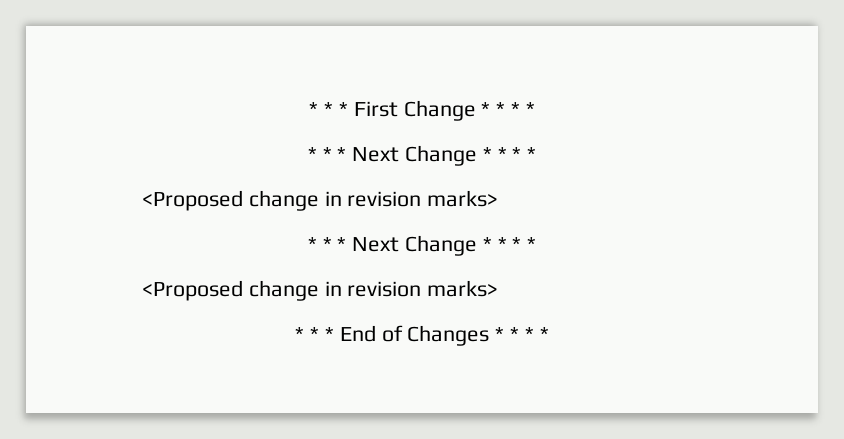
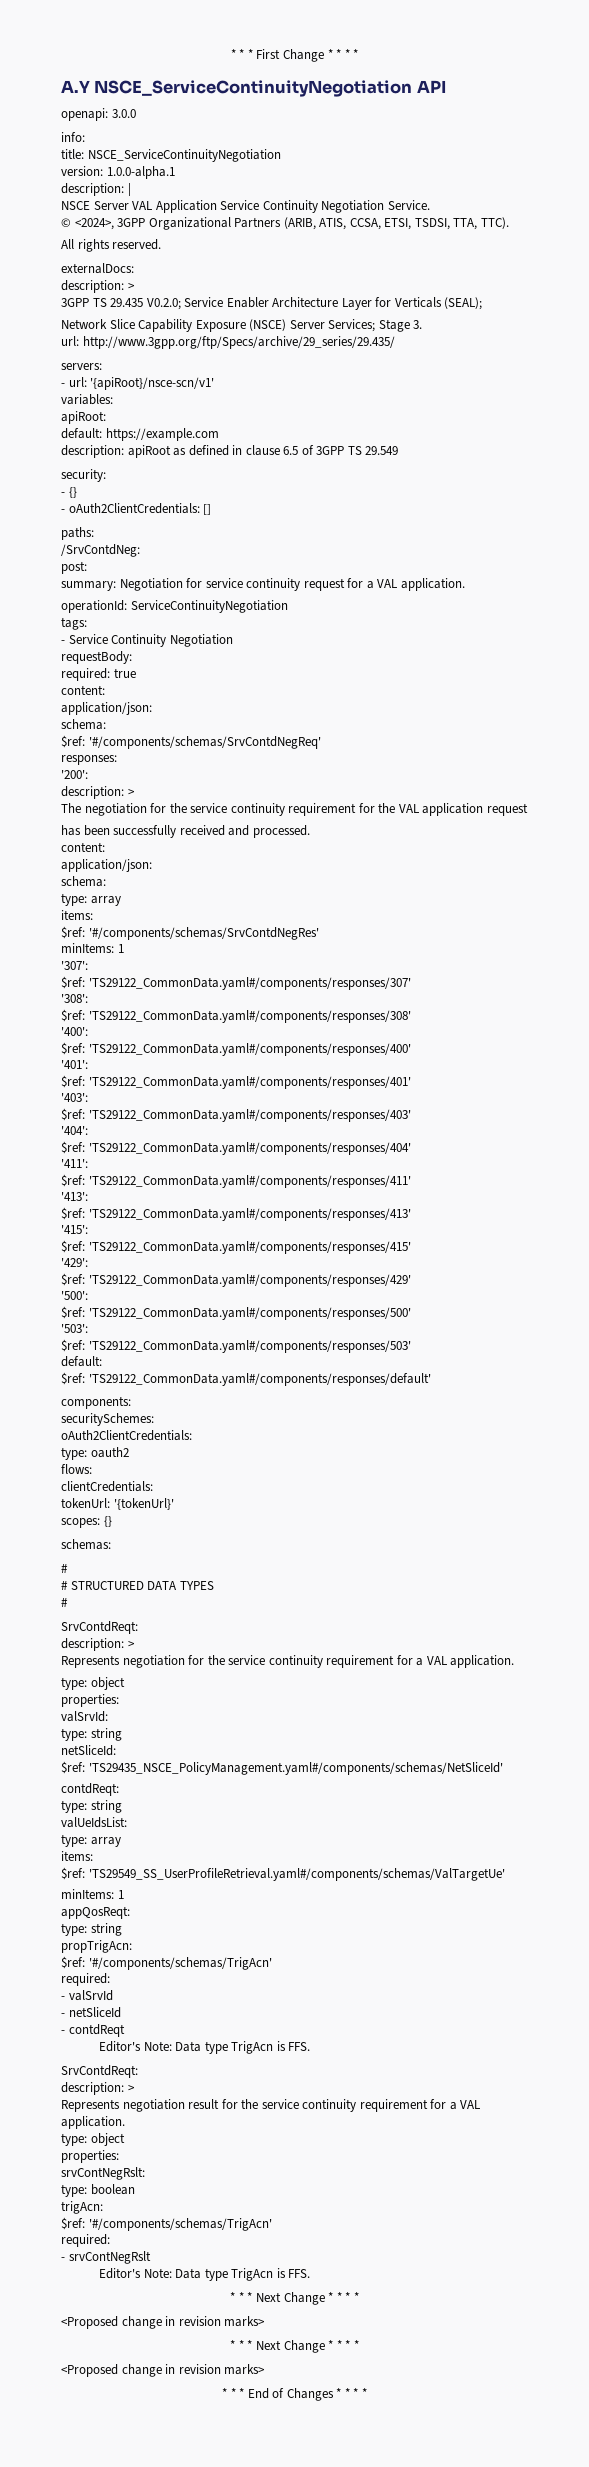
(535, 109) none -> [61,80,446,97] [61,108,136,121] [61,132,85,142] [61,149,281,162] [61,166,175,179] [61,183,131,197] [61,200,430,213] [61,217,509,230] [61,239,162,252] [61,263,134,274] [61,280,135,293] [61,297,483,310] [61,319,423,332] [61,336,395,349] [61,363,102,370] [61,377,215,390] [61,394,113,405] [61,411,106,424] [61,428,219,441] [61,445,399,458] [61,469,106,482] [61,487,77,498] [61,503,212,515] [61,527,94,540] [61,544,140,557] [61,561,87,574] [61,578,465,591] [61,600,288,613] [61,617,87,630] [61,634,233,647] [61,651,132,664] [61,668,136,681] [61,685,105,695] [61,702,152,715] [61,719,106,730] [61,735,321,749] [61,755,117,765] [61,770,88,779] [61,786,135,799] [61,803,528,816] [61,825,310,838] [61,842,105,852] [61,859,152,872] [61,876,106,887] [61,893,121,906] [61,910,93,920] [61,926,319,940] [61,943,124,953] [61,961,88,970] [61,976,411,990] [61,994,88,1003] [61,1009,411,1023] [61,1027,88,1036] [61,1042,411,1056] [61,1060,88,1069] [61,1075,411,1089] [61,1093,88,1102] [61,1108,411,1122] [61,1126,88,1135] [61,1141,411,1155] [61,1159,88,1168] [61,1174,411,1188] [61,1192,88,1201] [61,1207,411,1221] [61,1225,88,1234] [61,1240,411,1254] [61,1258,88,1267] [61,1273,411,1287] [61,1291,88,1300] [61,1306,411,1320] [61,1324,88,1333] [61,1339,411,1353] [61,1356,102,1367] [61,1372,431,1386] [61,1396,131,1409] [61,1413,154,1426] [61,1430,192,1441] [61,1447,129,1460] [61,1464,92,1474] [61,1481,153,1492] [61,1498,174,1510] [61,1516,112,1528] [61,1539,111,1550] [61,1564,68,1573] [61,1581,214,1590] [61,1598,68,1607] [61,1621,138,1634] [61,1638,135,1651] [61,1655,515,1668] [61,1677,125,1690] [61,1694,119,1707] [61,1711,108,1722] [61,1728,122,1741] [61,1745,116,1756] [61,1761,503,1775] [61,1783,119,1796] [61,1800,122,1813] [61,1817,127,1828] [61,1834,121,1847] [61,1851,93,1861] [61,1867,505,1881] [61,1889,124,1899] [61,1906,130,1919] [61,1923,122,1936] [61,1940,132,1953] [61,1956,272,1970] [61,1973,110,1986] [61,1990,113,2001] [61,2007,121,2018] [61,2024,125,2037] [99,2041,311,2054] [61,2065,138,2078] [61,2082,135,2095] [61,2099,481,2112] [61,2116,125,2129] [61,2133,125,2146] [61,2150,119,2163] [61,2167,145,2180] [61,2184,135,2197] [61,2201,103,2214] [61,2217,272,2231] [61,2234,110,2247] [61,2251,151,2264] [99,2268,311,2281] // A.Y NSCE_ServiceContinuityNegotiation API // openapi: 3.0.0 // info: // title: NSCE_ServiceContinuityNegotiation // version: 1.0.0-alpha.1 // description: | // NSCE Server VAL Application Service Continuity Negotiation Service. // © <2024>, 3GPP Organizational Partners (ARIB, ATIS, CCSA, ETSI, TSDSI, TTA, TTC). // All rights reserved. // externalDocs: // description: > // 3GPP TS 29.435 V0.2.0; Service Enabler Architecture Layer for Verticals (SEAL); // Network Slice Capability Exposure (NSCE) Server Services; Stage 3. // url: http://www.3gpp.org/ftp/Specs/archive/29_series/29.435/ // servers: // - url: '{apiRoot}/nsce-scn/v1' // variables: // apiRoot: // default: https://example.com // description: apiRoot as defined in clause 6.5 of 3GPP TS 29.549 // security: // - {} // - oAuth2ClientCredentials: [] // paths: // /SrvContdNeg: // post: // summary: Negotiation for service continuity request for a VAL application. // operationId: ServiceContinuityNegotiation // tags: // - Service Continuity Negotiation // requestBody: // required: true // content: // application/json: // schema: // $ref: '#/components/schemas/SrvContdNegReq' // responses: // '200': // description: > // The negotiation for the service continuity requirement for the VAL application request // has been successfully received and processed. // content: // application/json: // schema: // type: array // items: // $ref: '#/components/schemas/SrvContdNegRes' // minItems: 1 // '307': // $ref: 'TS29122_CommonData.yaml#/components/responses/307' // '308': // $ref: 'TS29122_CommonData.yaml#/components/responses/308' // '400': // $ref: 'TS29122_CommonData.yaml#/components/responses/400' // '401': // $ref: 'TS29122_CommonData.yaml#/components/responses/401' // '403': // $ref: 'TS29122_CommonData.yaml#/components/responses/403' // '404': // $ref: 'TS29122_CommonData.yaml#/components/responses/404' // '411': // $ref: 'TS29122_CommonData.yaml#/components/responses/411' // '413': // $ref: 'TS29122_CommonData.yaml#/components/responses/413' // '415': // $ref: 'TS29122_CommonData.yaml#/components/responses/415' // '429': // $ref: 'TS29122_CommonData.yaml#/components/responses/429' // '500': // $ref: 'TS29122_CommonData.yaml#/components/responses/500' // '503': // $ref: 'TS29122_CommonData.yaml#/components/responses/503' // default: // $ref: 'TS29122_CommonData.yaml#/components/responses/default' // components: // securitySchemes: // oAuth2ClientCredentials: // type: oauth2 // flows: // clientCredentials: // tokenUrl: '{tokenUrl}' // scopes: {} // schemas: // # // # STRUCTURED DATA TYPES // # // SrvContdReqt: // description: > // Represents negotiation for the service continuity requirement for a VAL application. // type: object // properties: // valSrvId: // type: string // netSliceId: // $ref: 'TS29435_NSCE_PolicyManagement.yaml#/components/schemas/NetSliceId' // contdReqt: // type: string // valUeIdsList: // type: array // items: // $ref: 'TS29549_SS_UserProfileRetrieval.yaml#/components/schemas/ValTargetUe' // minItems: 1 // appQosReqt: // type: string // propTrigAcn: // $ref: '#/components/schemas/TrigAcn' // required: // - valSrvId // - netSliceId // - contdReqt // Editor's Note: Data type TrigAcn is FFS. // SrvContdReqt: // description: > // Represents negotiation result for the service continuity requirement for a VAL application. // type: object // properties: // srvContNegRslt: // type: boolean // trigAcn: // $ref: '#/components/schemas/TrigAcn' // required: // - srvContNegRslt // Editor's Note: Data type TrigAcn is FFS.

